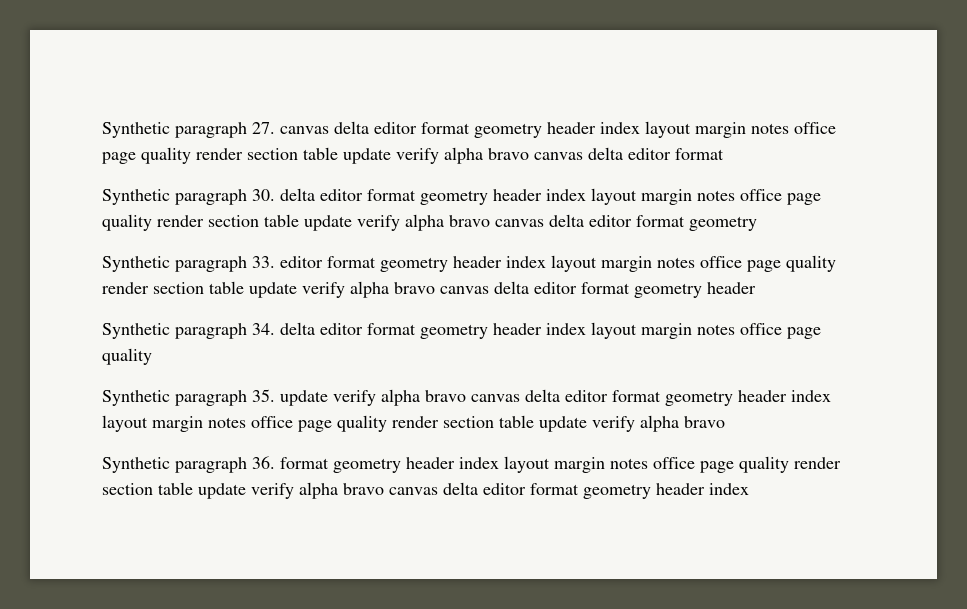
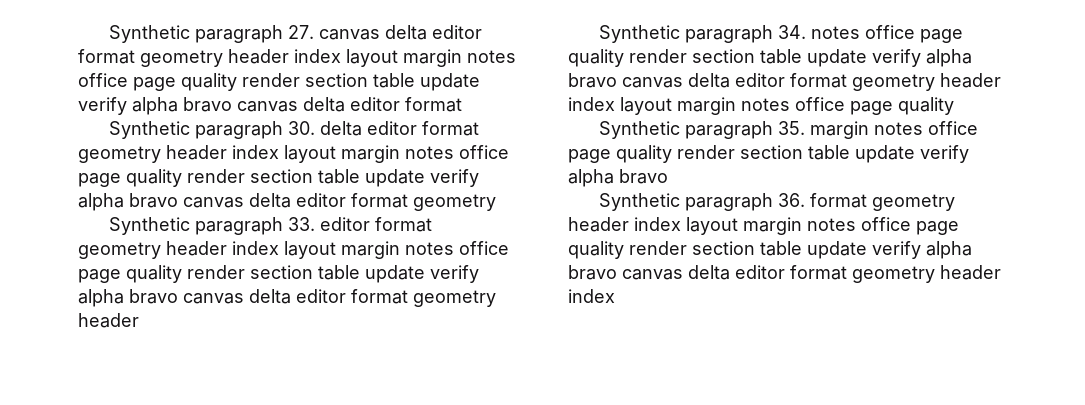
(275, 329) none -> [810,25,963,43] [568,49,972,67] [568,73,683,88] notes office page quality render section table update verify alpha bravo canvas
[280,389,831,406] [102,415,148,432] update verify alpha bravo canvas delta editor format geometry header index layout -> (805, 128) none

